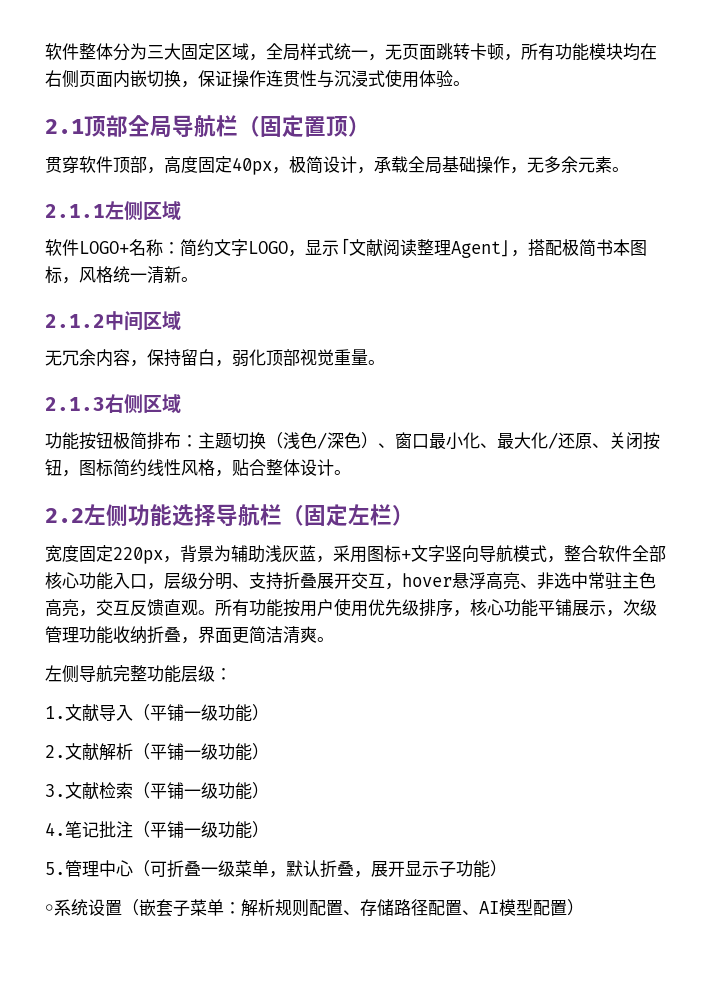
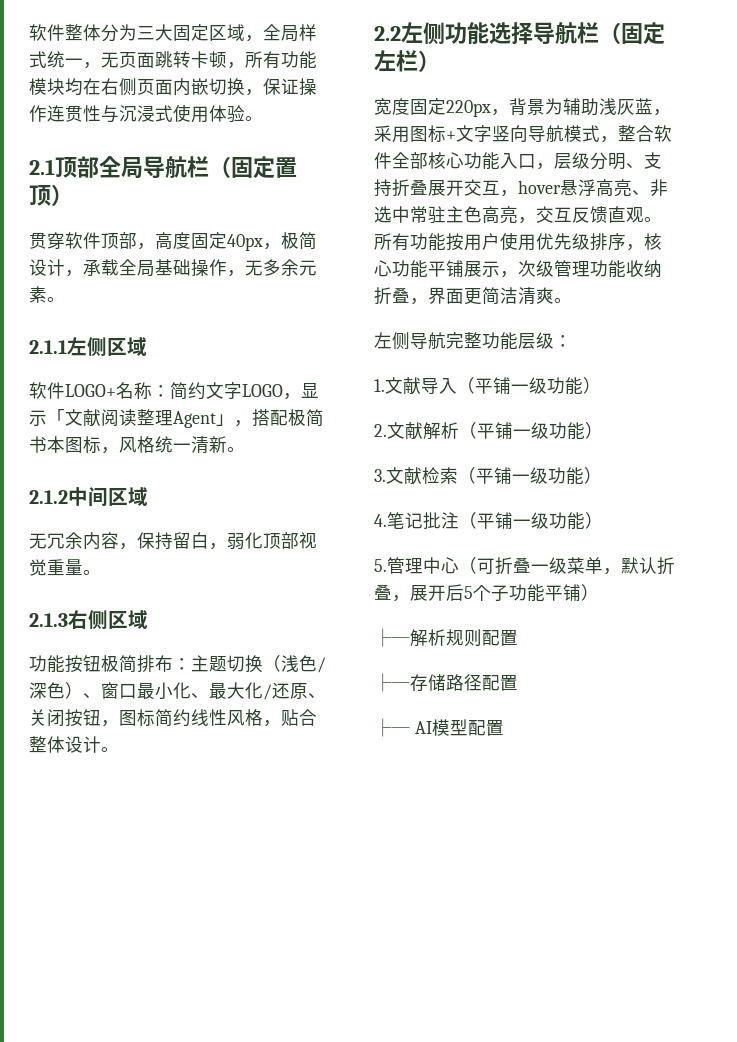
[405,860,507,878] [45,899,241,917] 显示子功能） // ￮系统设置（嵌套子菜单： -> [446,584,599,602] [374,628,410,647] 后5个子功能平铺） // ├─
[343,910,360,915] 、 -> [374,673,410,692] // ├─
[462,910,479,915] 、 -> [374,718,410,737] // ├─
[567,899,584,916] ） -> (504, 728) none

